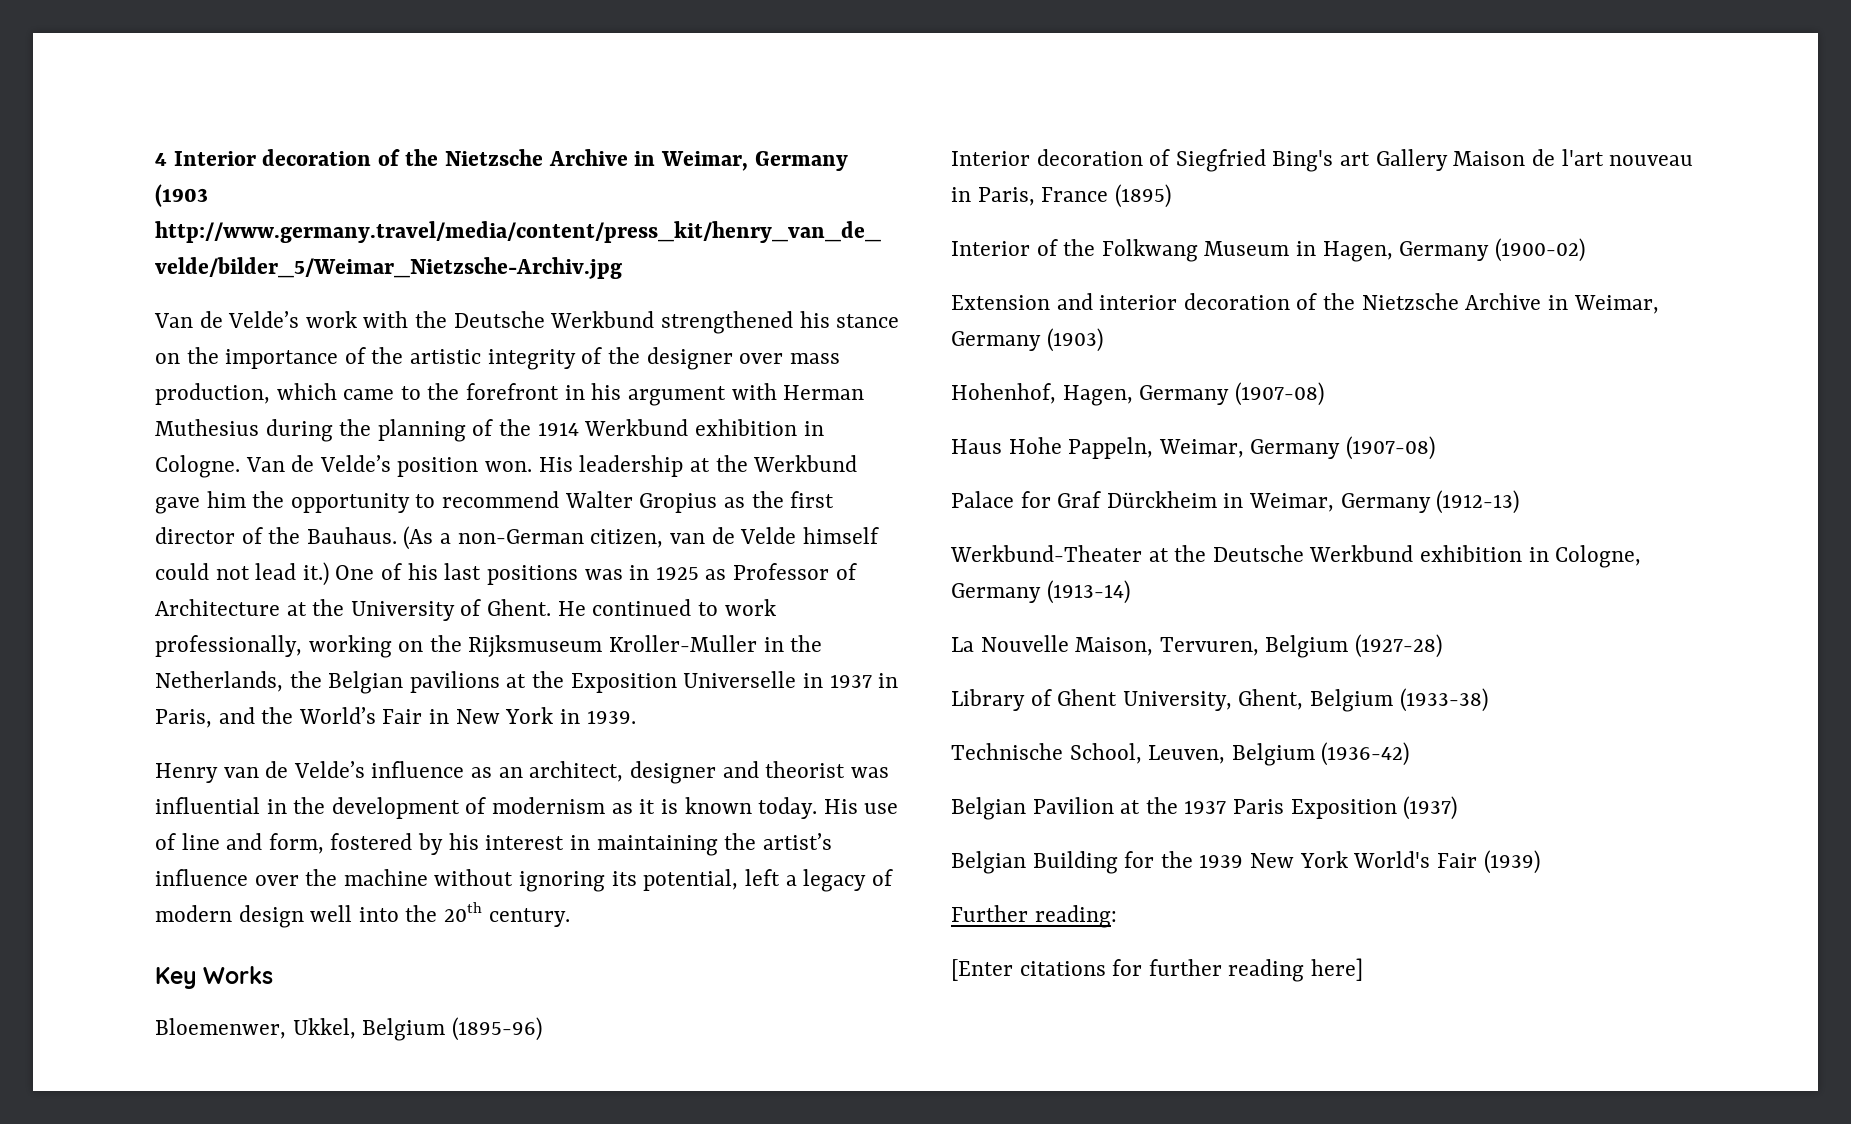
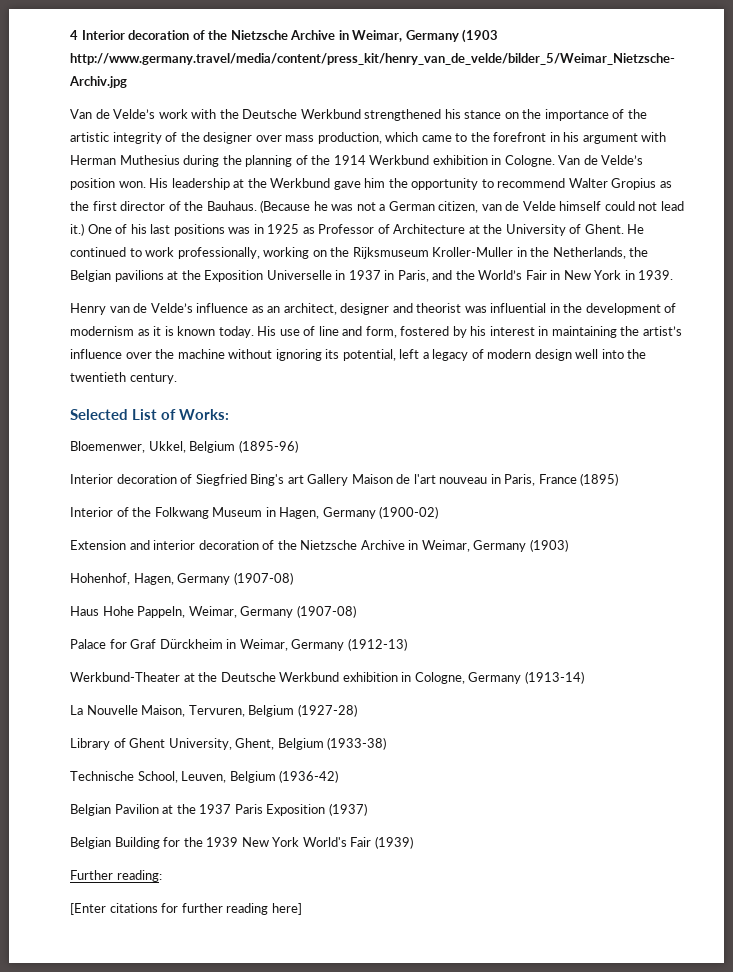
[403,526,584,550] (As a non-German -> [260,200,435,213] (Because he was not a German
[444,902,483,922] 20th -> [70,372,126,382] twentieth
[155,966,274,989] Key Works -> [70,409,230,420] Selected List of Works:

